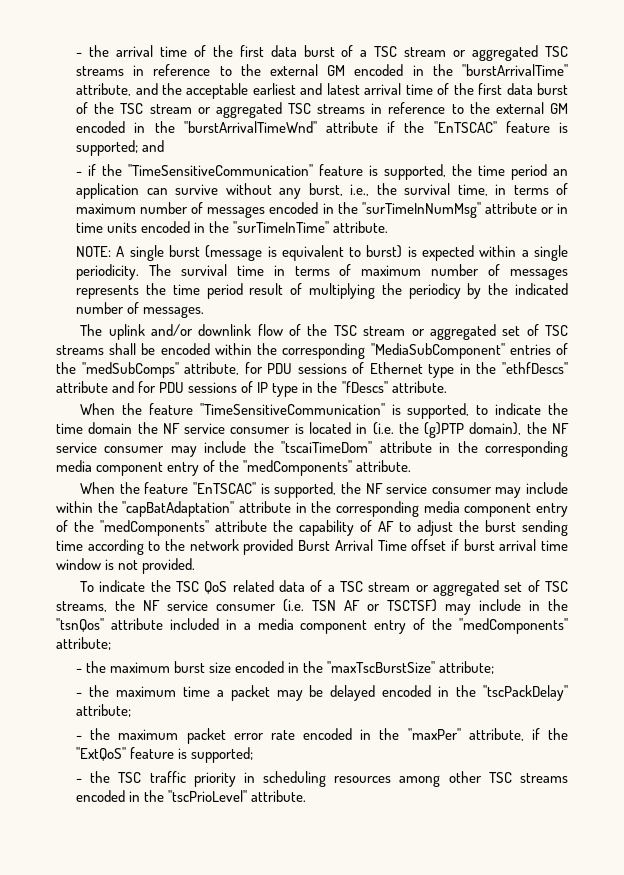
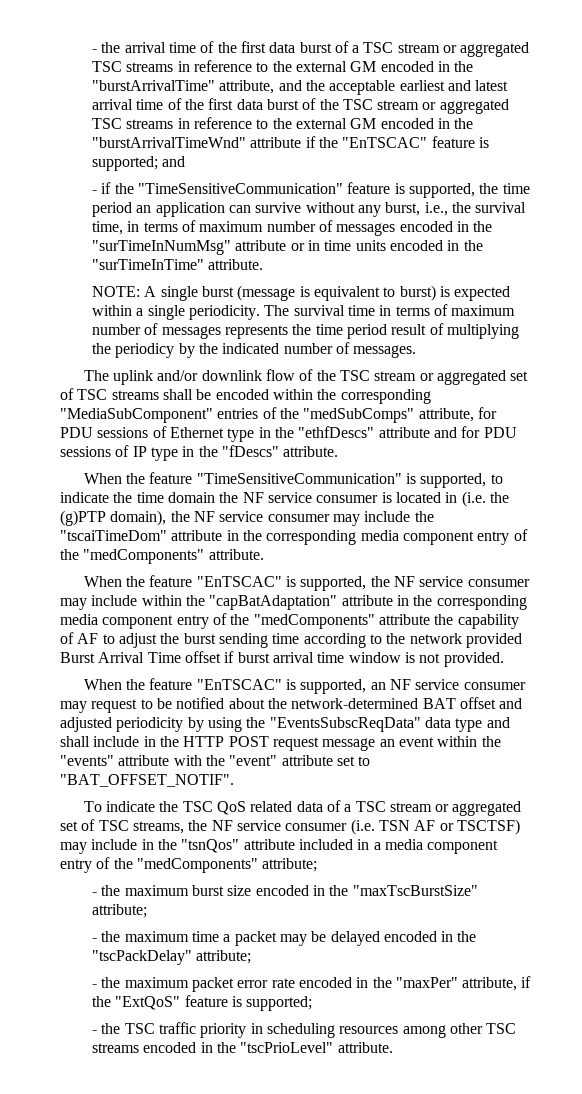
(196, 566) none -> [83,678,526,694] [60,697,523,713] [60,717,510,732] [60,736,501,751] [60,755,371,766] [60,774,234,787] // When the feature "EnTSCAC" is supported, an NF service consumer may request to be notified about the network-determined BAT offset and adjusted periodicity by using the "EventsSubscReqData" data type and shall include in the HTTP POST request message an event within the "events" attribute with the "event" attribute set to "BAT_OFFSET_NOTIF".

